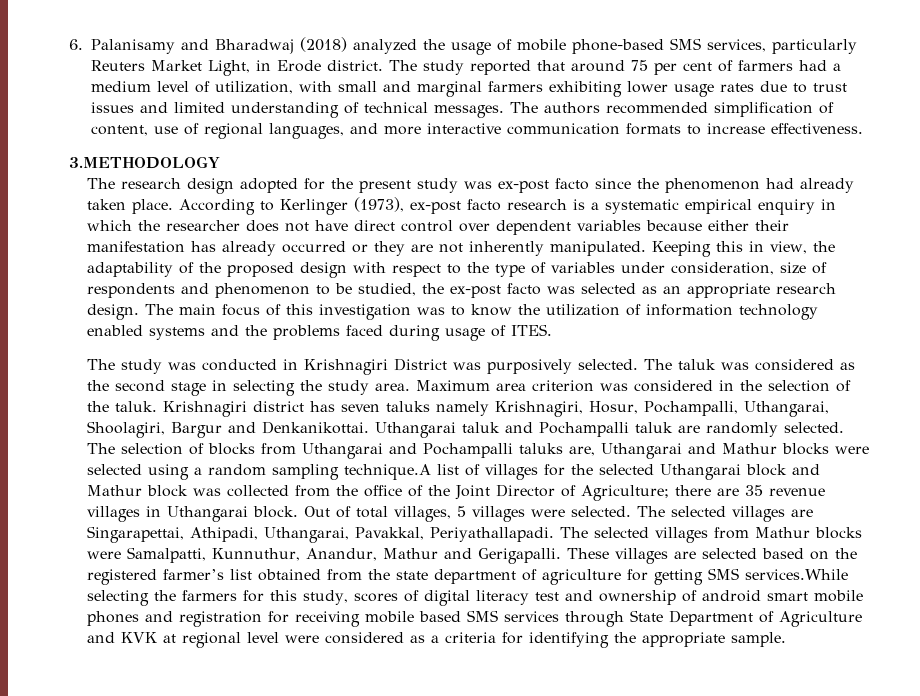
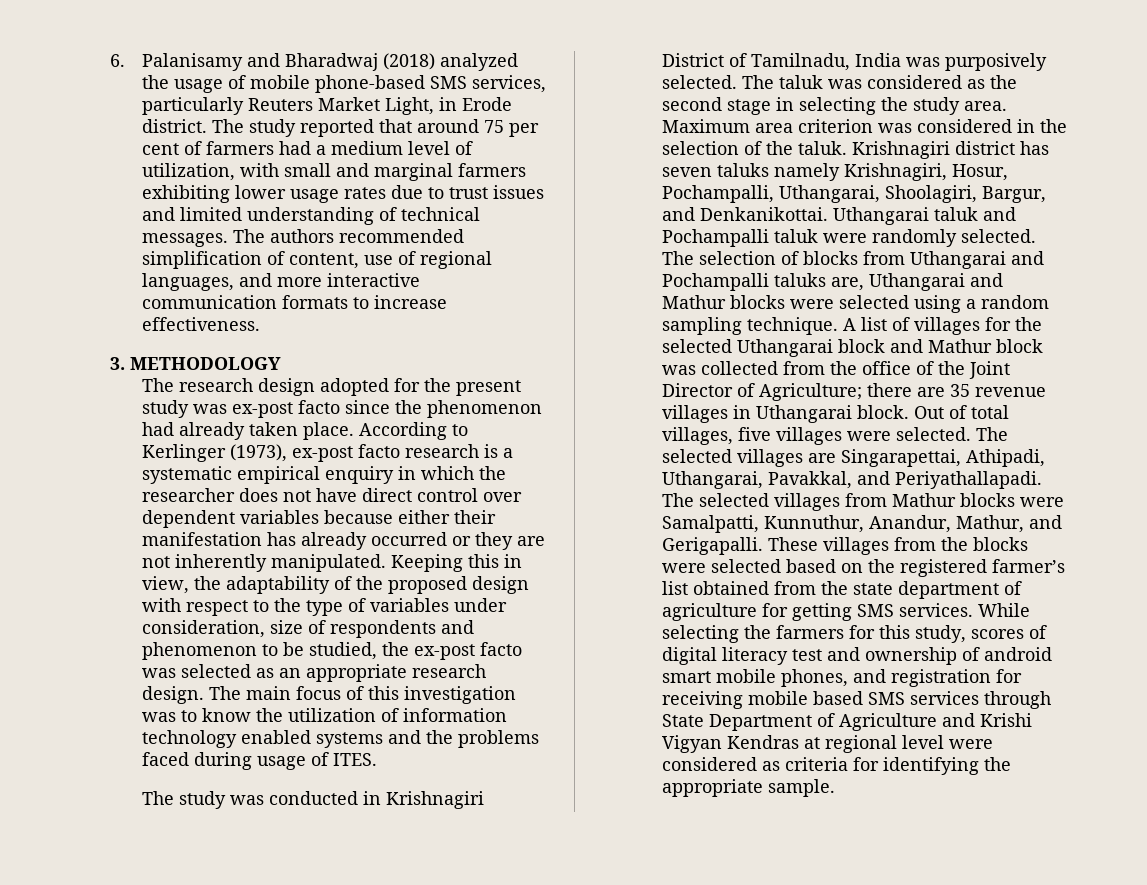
[68,156,220,169] 3.METHODOLOGY -> [109,357,281,370] 3. METHODOLOGY
(448, 364) none -> [728,53,901,71] of Tamilnadu, India
[171,422,223,438] Bargur -> [981,186,1046,203] Bargur,
[678,425,701,433] are -> [822,233,867,243] were
[344,464,432,480] technique.A -> [746,317,856,335] technique. A
[457,506,467,517] 5 -> [737,427,771,441] five
(425, 533) none -> [856,471,890,485] and
[383,548,439,559] Mathur -> [955,515,1024,533] Mathur,
[674,551,697,559] are -> [893,537,1028,551] [661,563,706,573] from the blocks were
[745,569,849,580] services.While -> [898,603,1030,617] services. While
[87,611,140,626] phones -> [780,669,848,687] phones,
[121,632,158,643] KVK -> [979,713,1032,727] [661,735,799,753] Krishi Vigyan Kendras
[431,635,440,643] a -> (780, 766) none

